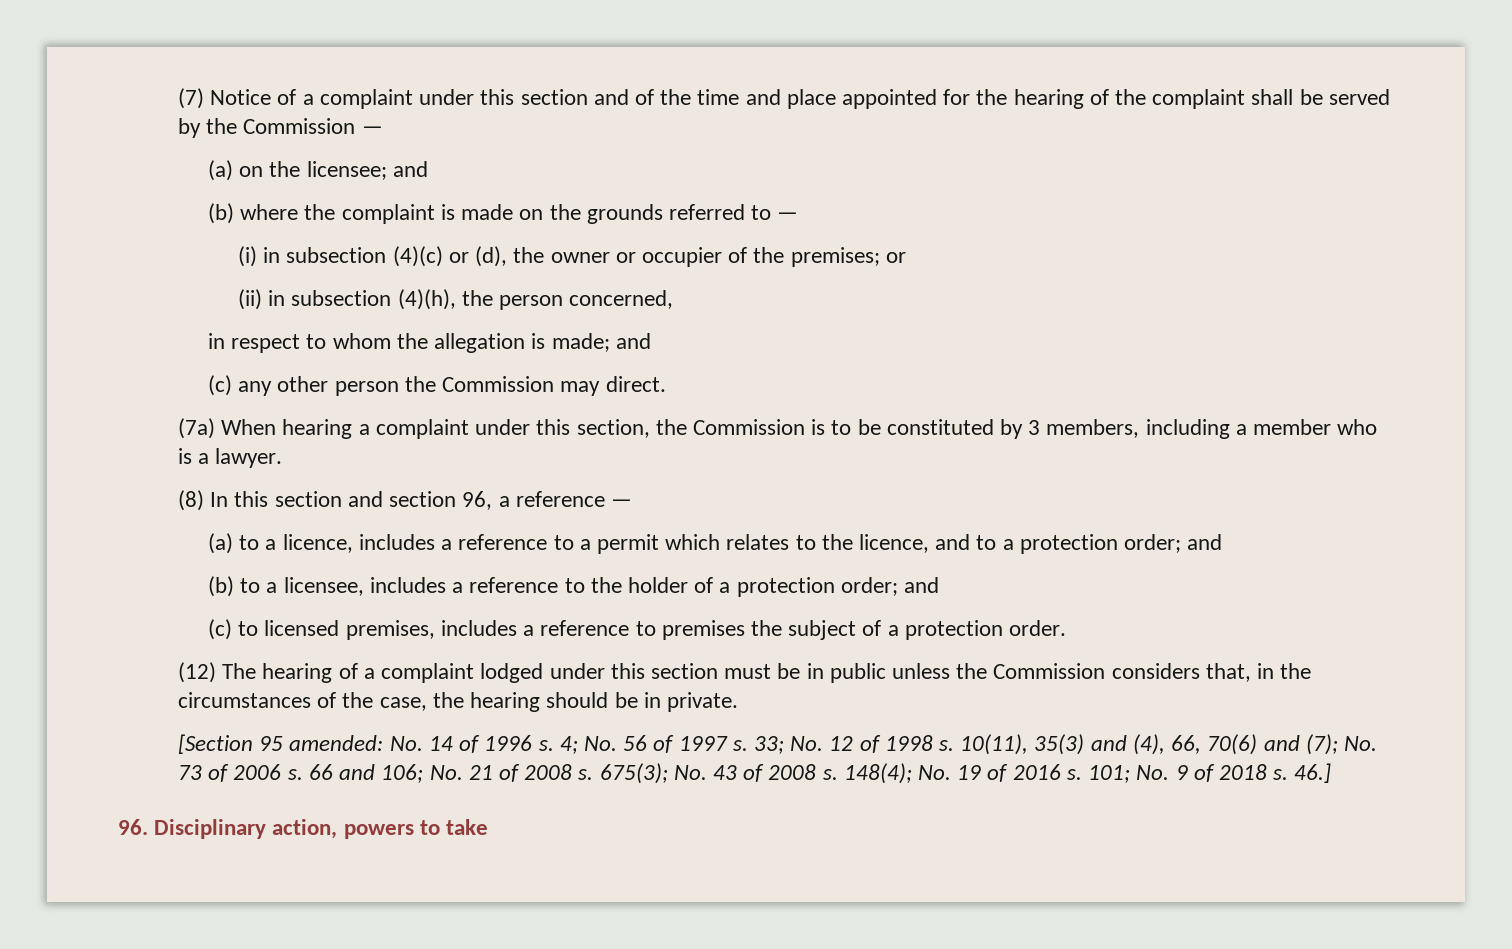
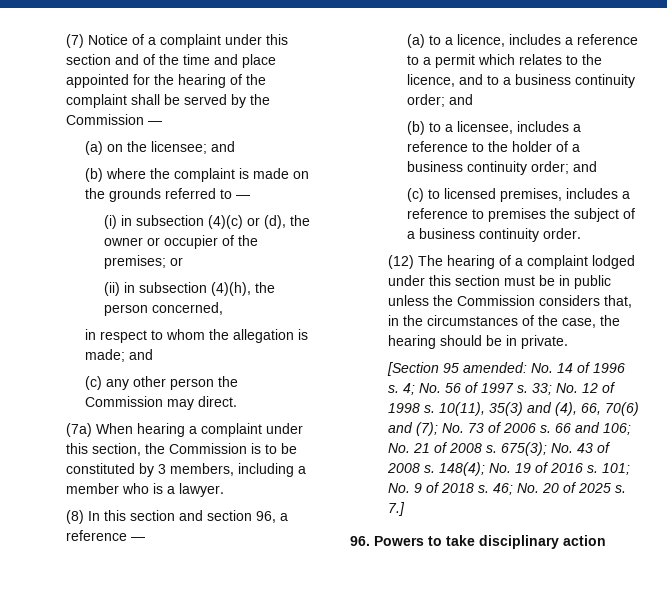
[1019,534,1118,554] protection -> [514,74,635,88] business continuity
[736,577,835,597] protection -> [406,161,527,175] business continuity
[904,620,1003,640] protection -> [418,228,539,242] business continuity
[1294,763,1332,783] [118,819,489,839] 46.] // 96. Disciplinary action, powers to take -> [492,482,626,495] [387,502,405,516] [350,535,606,549] 46; No. 20 of 2025 s. 7.] // 96. Powers to take disciplinary action

